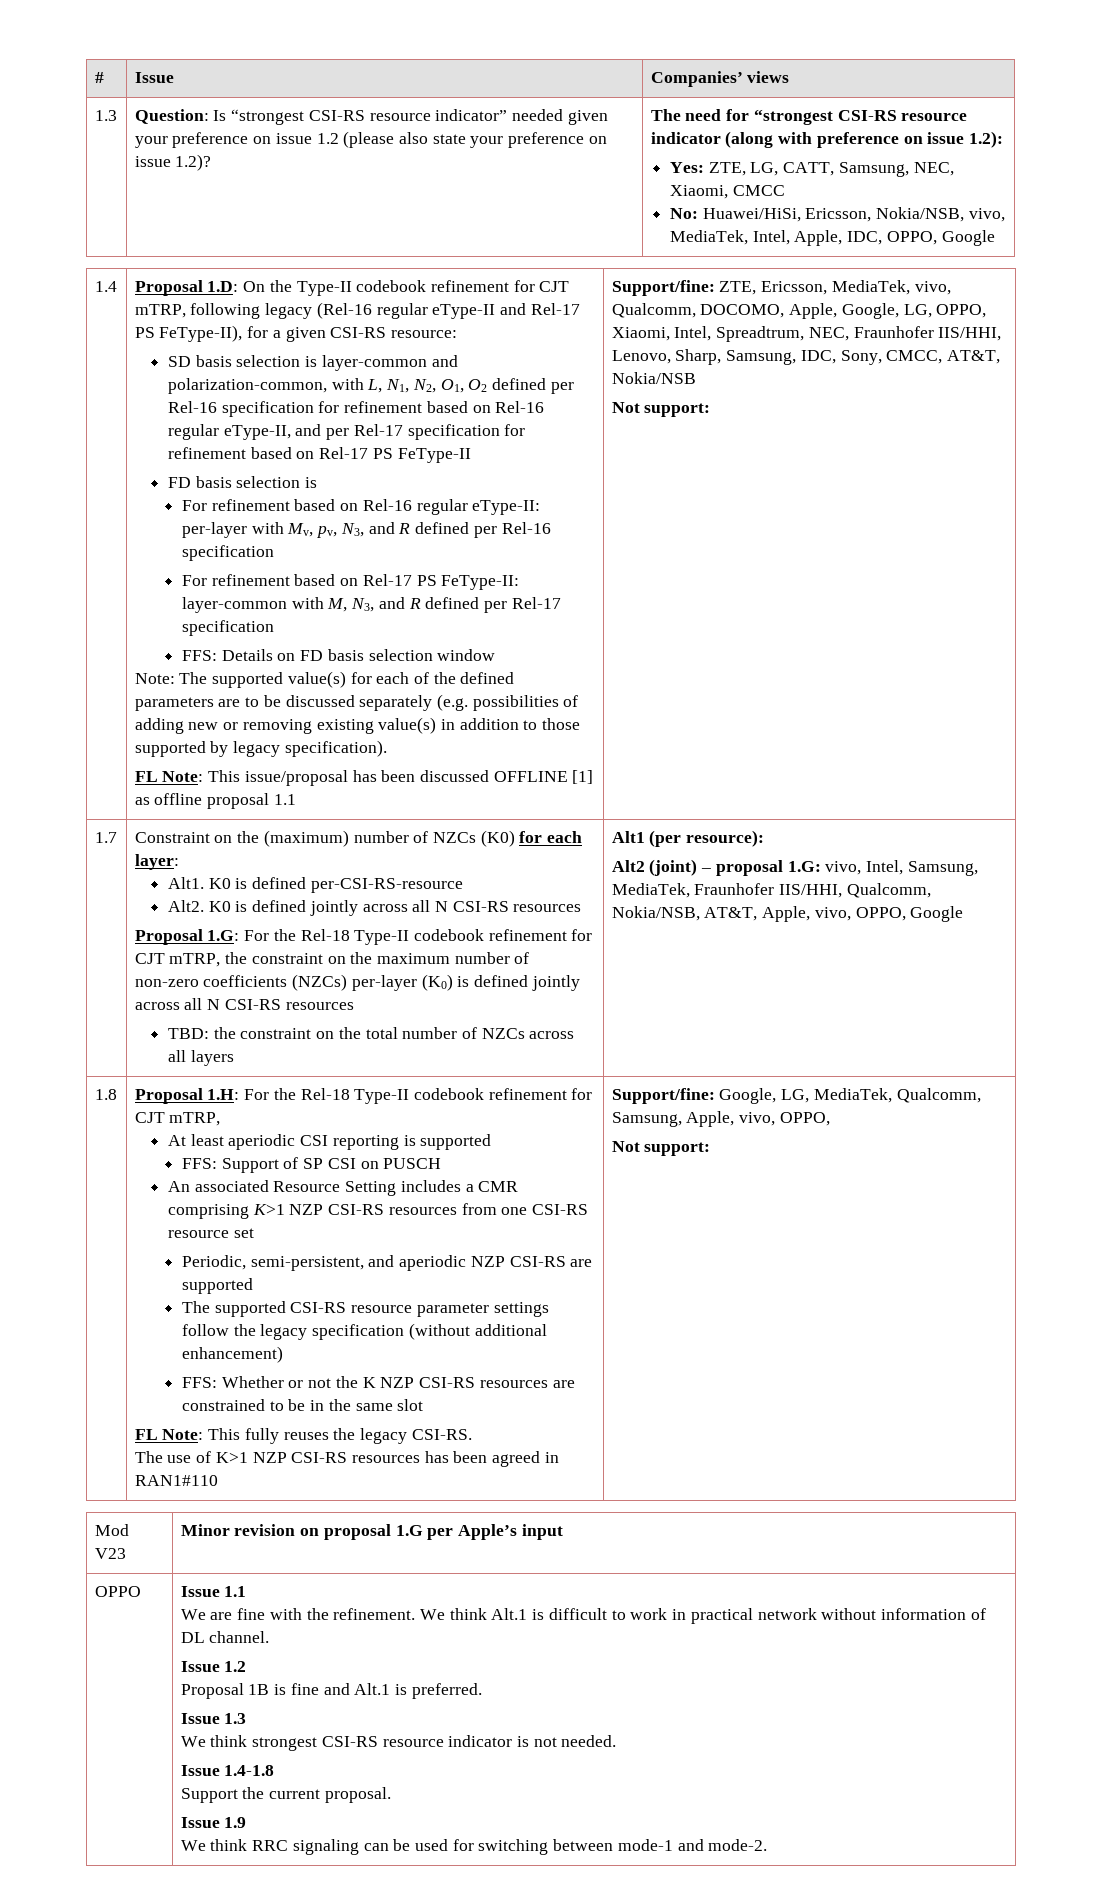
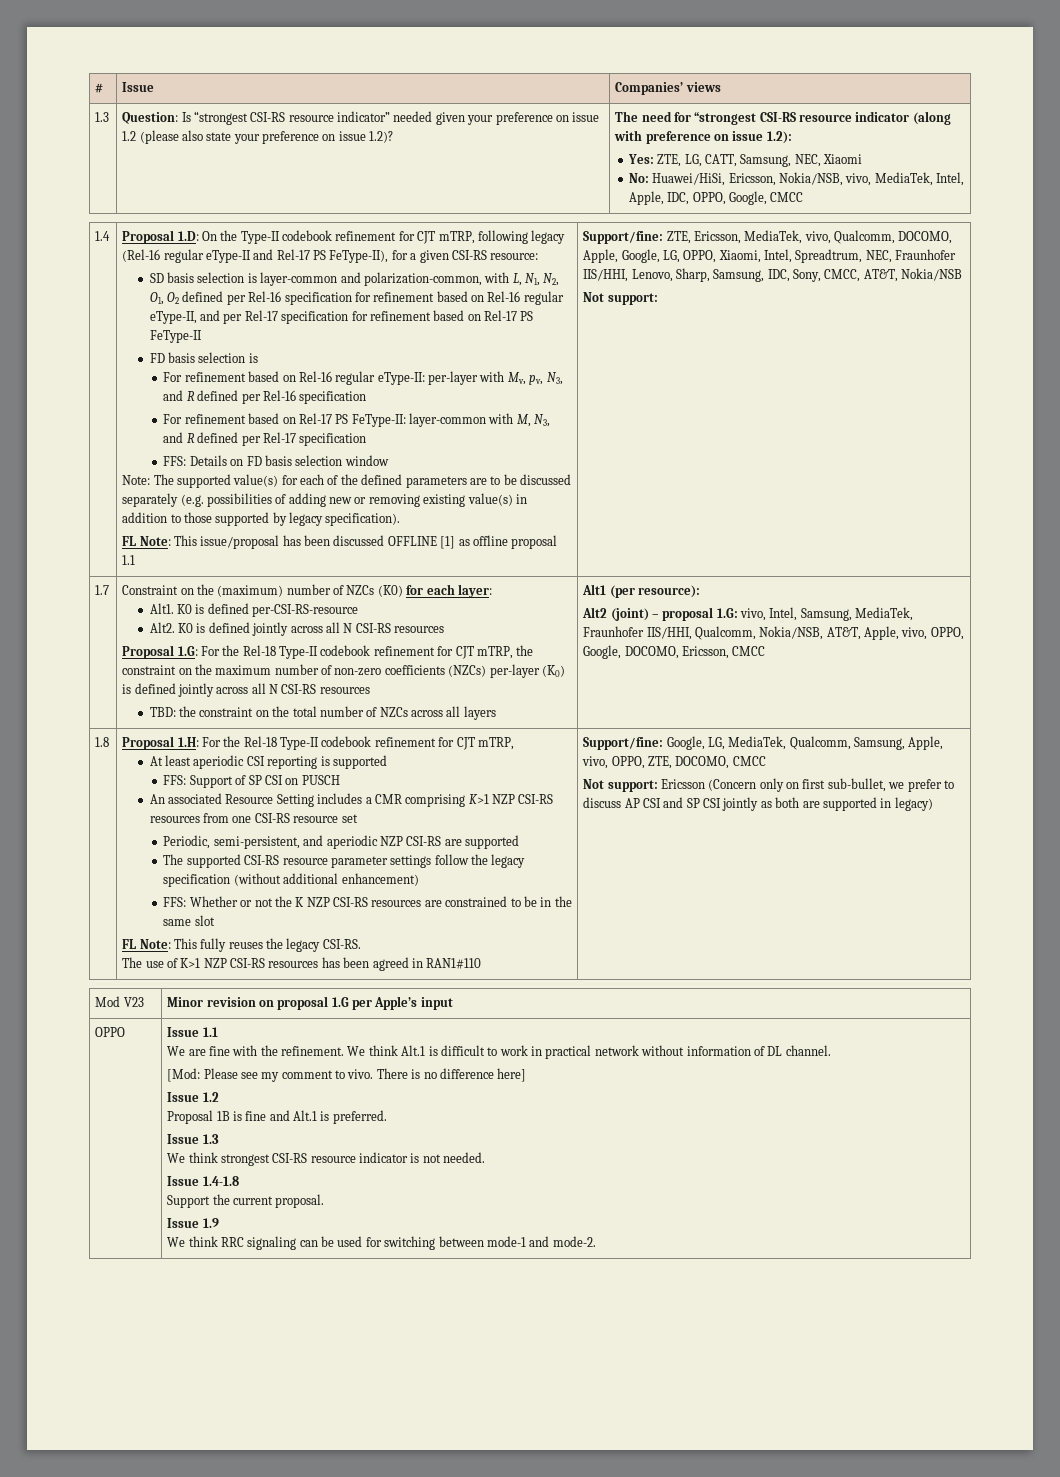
[669,185,785,199] Xiaomi, CMCC -> [823,154,863,164] Xiaomi
[941,230,995,246] Google -> [729,191,804,205] Google, CMCC
[910,906,964,922] Google -> [583,645,766,659] Google, DOCOMO, Ericsson, CMCC
[611,1141,711,1156] // Not support: -> [647,756,766,769] [583,778,954,792] [583,797,933,811] ZTE, DOCOMO, CMCC // Not support: Ericsson (Concern only on first sub-bullet, we prefer to discuss AP CSI and SP CSI jointly as both are supported in legacy)
(270, 1637) none -> [167,1068,527,1082] // [Mod: Please see my comment to vivo. There is no difference here]

